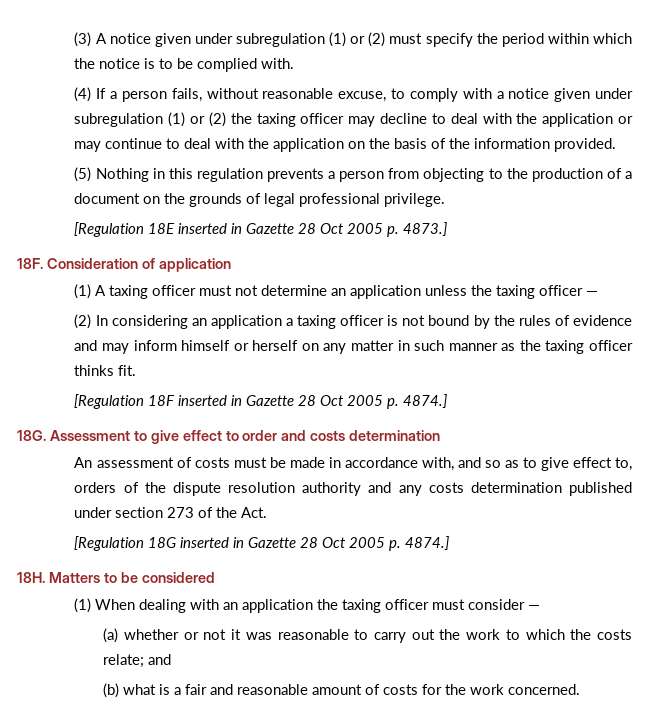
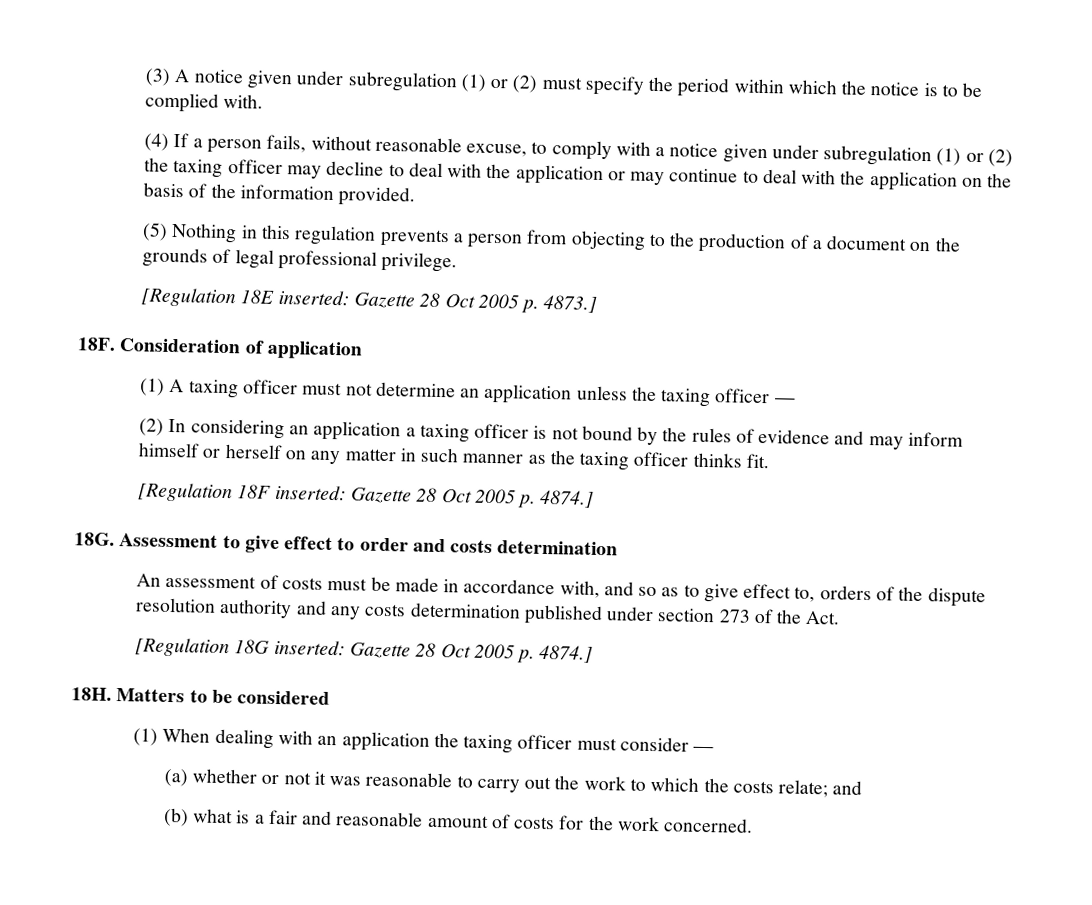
[178,223,243,234] inserted in -> [277,289,350,306] inserted:
[178,395,243,406] inserted in -> [274,484,347,501] inserted:
[180,537,245,548] inserted in -> [273,639,346,656] inserted:

